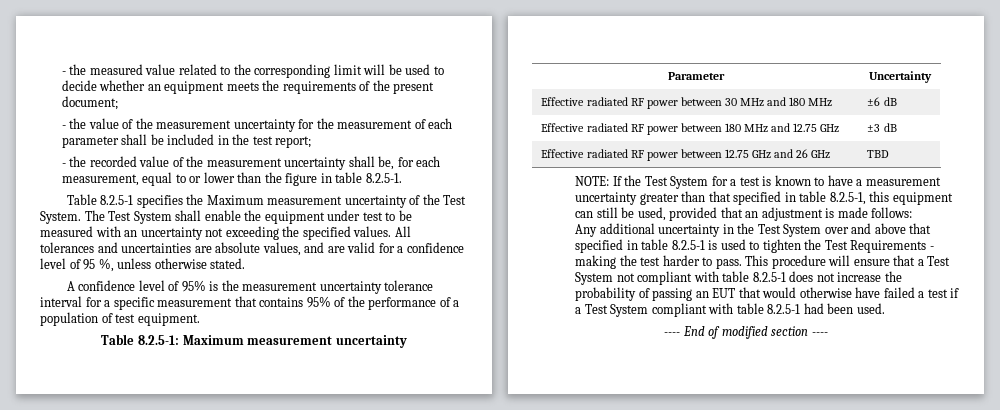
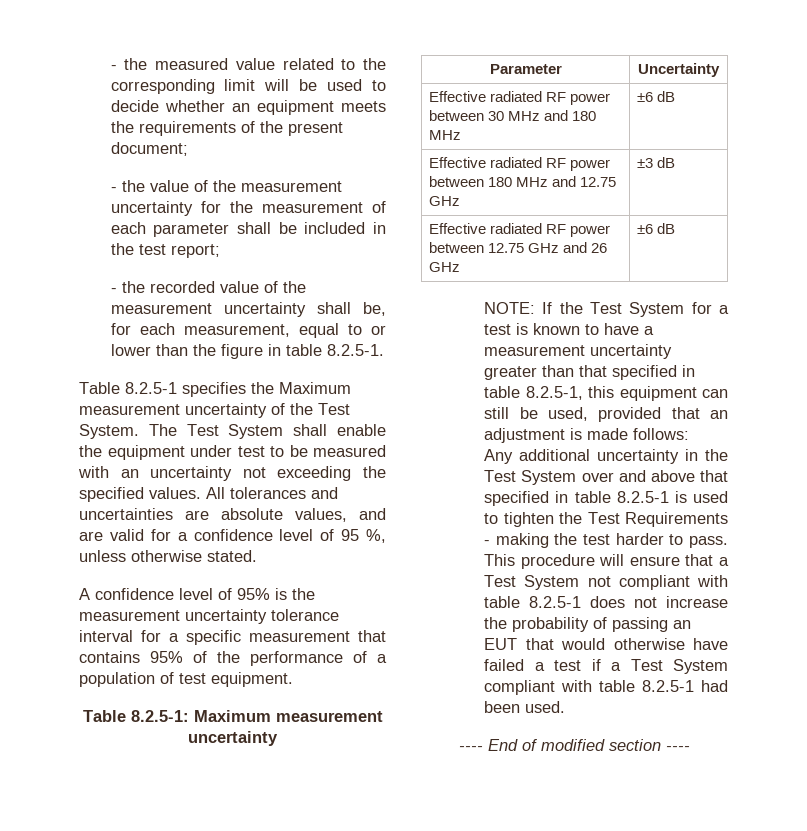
[867,150,890,158] TBD -> [636,223,675,234] ±6 dB

